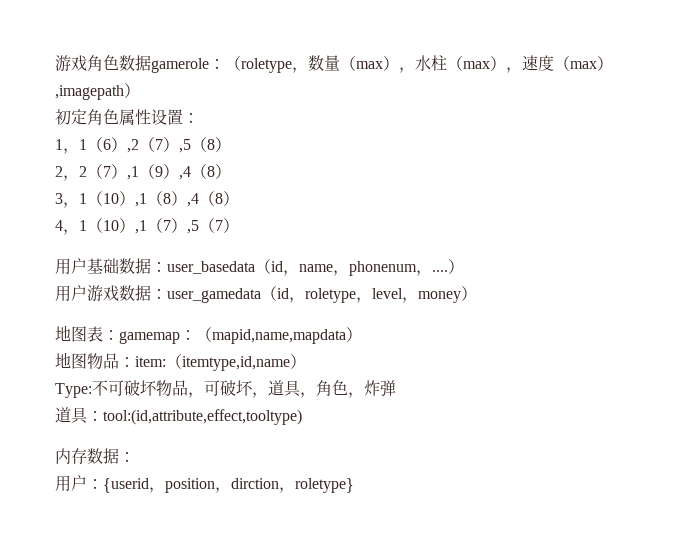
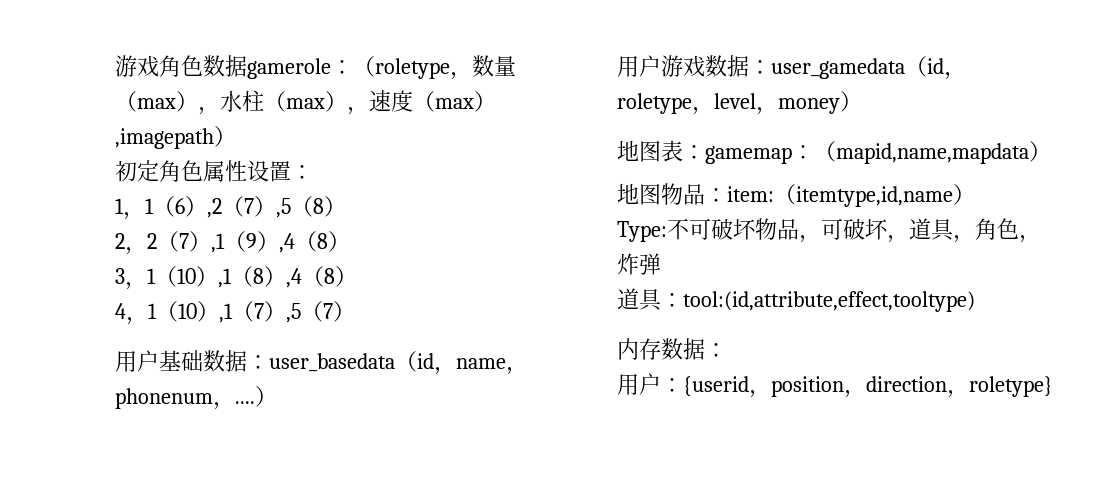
[231,478,279,489] dirction -> [866,376,947,392] direction

